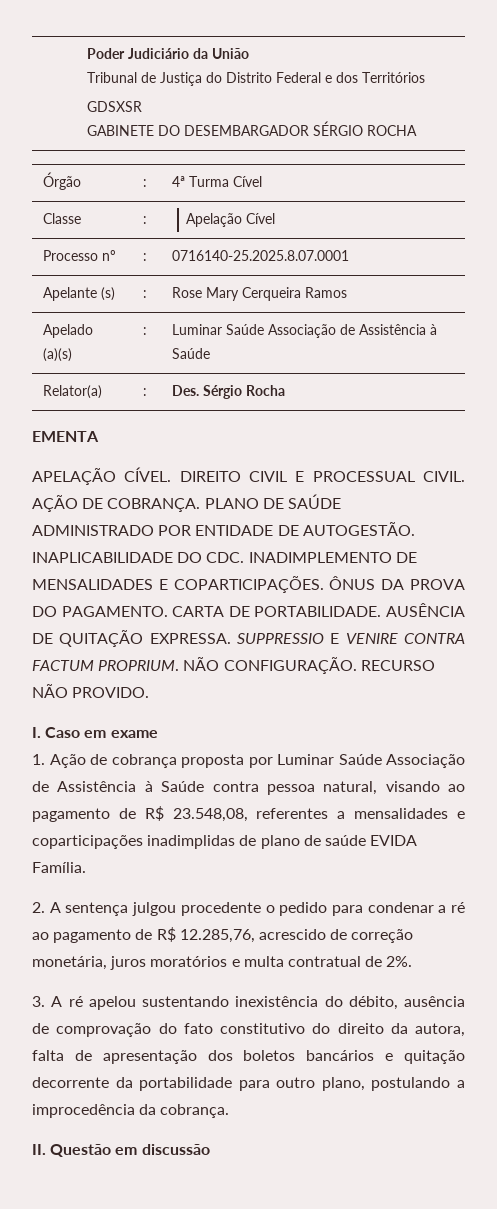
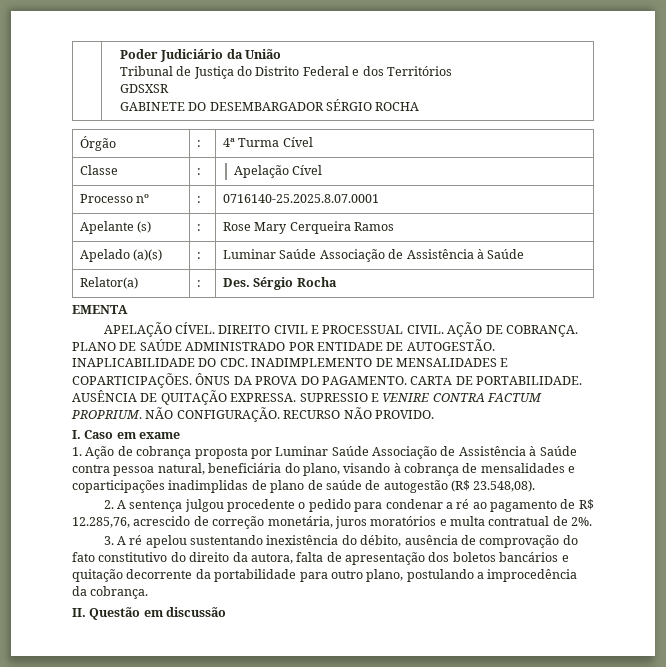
[237,633,324,644] SUPPRESSIO -> [299,393,368,402] SUPRESSIO
[385,781,465,792] [32,806,346,822] visando ao pagamento de R$ 23.548,08, referentes a -> [208,463,478,476] beneficiária do plano, visando à cobrança de
[370,835,418,846] [32,862,86,873] EVIDA Família. -> [365,480,536,493] de autogestão (R$ 23.548,08).

